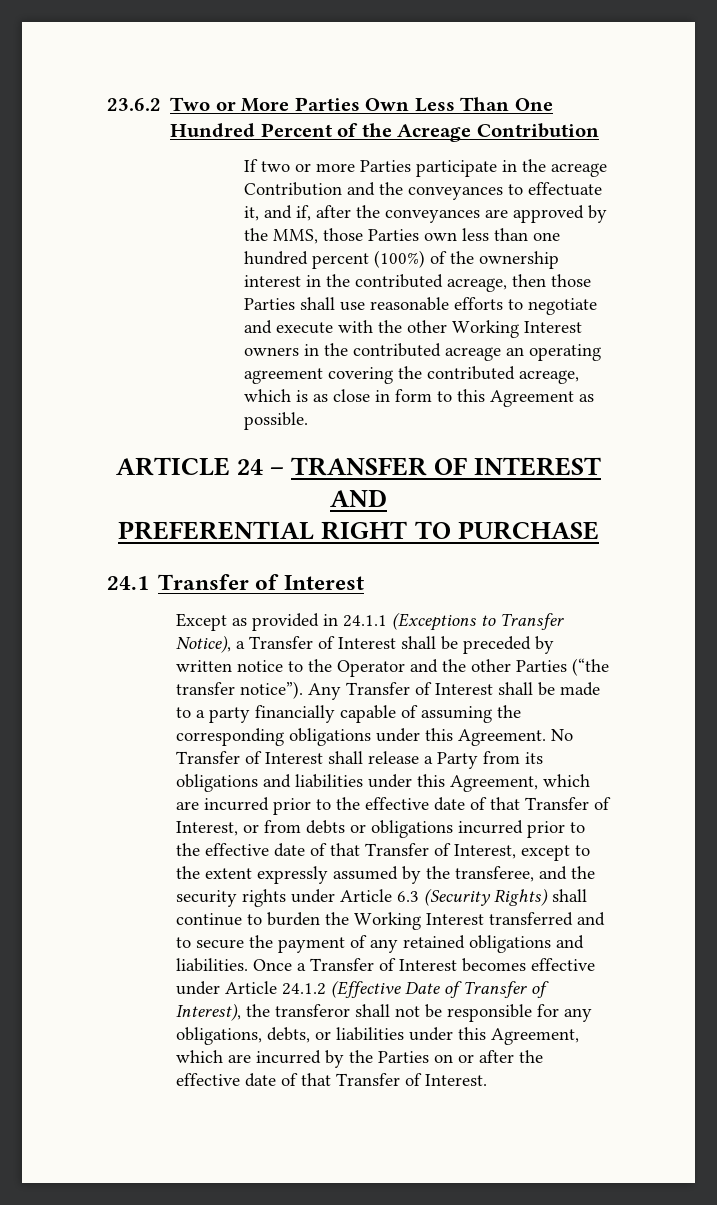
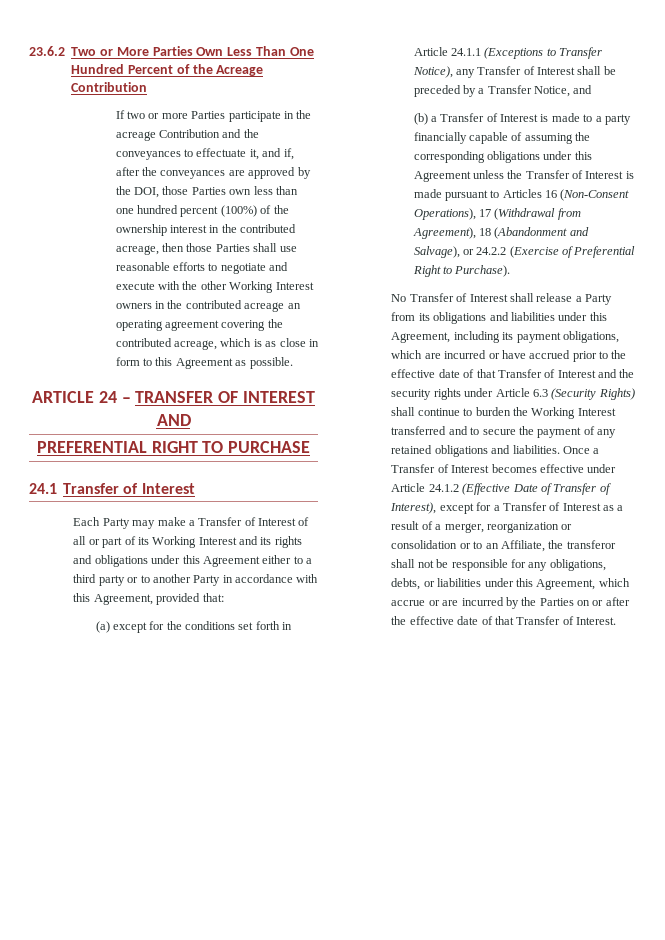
[272,229,318,244] MMS, -> [134,187,160,198] DOI,
[175,613,338,631] Except as provided in -> [73,517,310,529] [73,536,302,548] [73,555,313,567] [73,574,319,586] [73,593,224,605] [95,621,293,633] [413,47,448,56] Each Party may make a Transfer of Interest of all or part of its Working Interest and its rights and obligations under this Agreement either to a third party or to another Party in accordance with this Agreement, provided that: // (a) except for the conditions set forth in Article
[235,641,245,649] a -> [455,69,475,78] any
[175,658,609,677] [175,681,555,700] written notice to the Operator and the other Parties (“the transfer notice”). Any Transfer of Interest shall be -> [478,85,593,97] [413,113,549,125] a Transfer Notice, and // (b) a Transfer of Interest is
[457,729,546,746] Agreement. -> [413,170,634,182] [413,189,630,201] [413,208,581,220] [412,227,589,239] [413,246,636,258] [412,265,511,277] Agreement unless the Transfer of Interest is made pursuant to Articles 16 (Non-Consent Operations), 17 (Withdrawal from Agreement), 18 (Abandonment and Salvage), or 24.2.2 (Exercise of Preferential Right to Purchase). //
[542,774,590,787] [175,797,611,815] [175,820,585,838] [175,843,590,861] [175,866,534,884] which are incurred prior to the effective date of that Transfer of Interest, or from debts or obligations incurred prior to the effective date of that Transfer of Interest, except to the extent expressly assumed by the transferee, -> [453,331,619,343] [391,350,627,362] [391,369,596,378] including its payment obligations, which are incurred or have accrued prior to the effective date of that Transfer of Interest
(241, 1012) none -> [439,502,624,514] [391,521,573,533] [391,540,545,552] except for a Transfer of Interest as a result of a merger, reorganization or consolidation or to an Affiliate,
(223, 1056) none -> [391,600,440,606] accrue or

